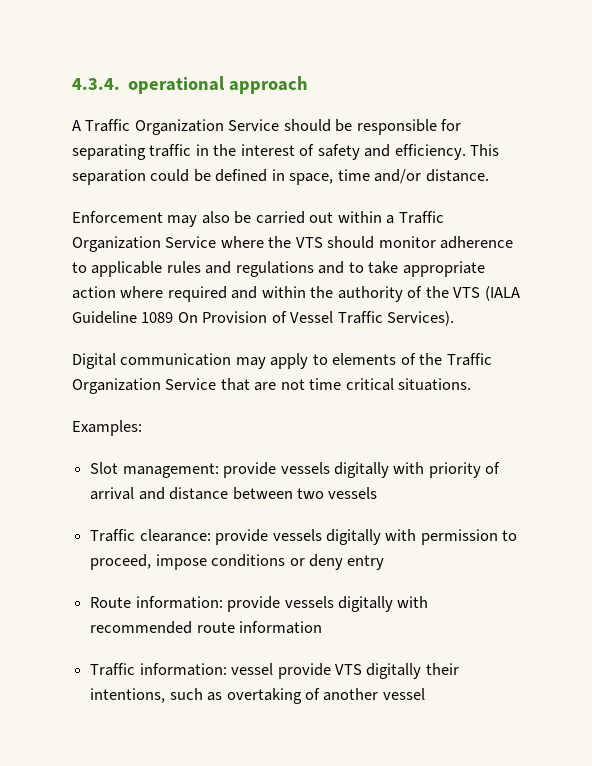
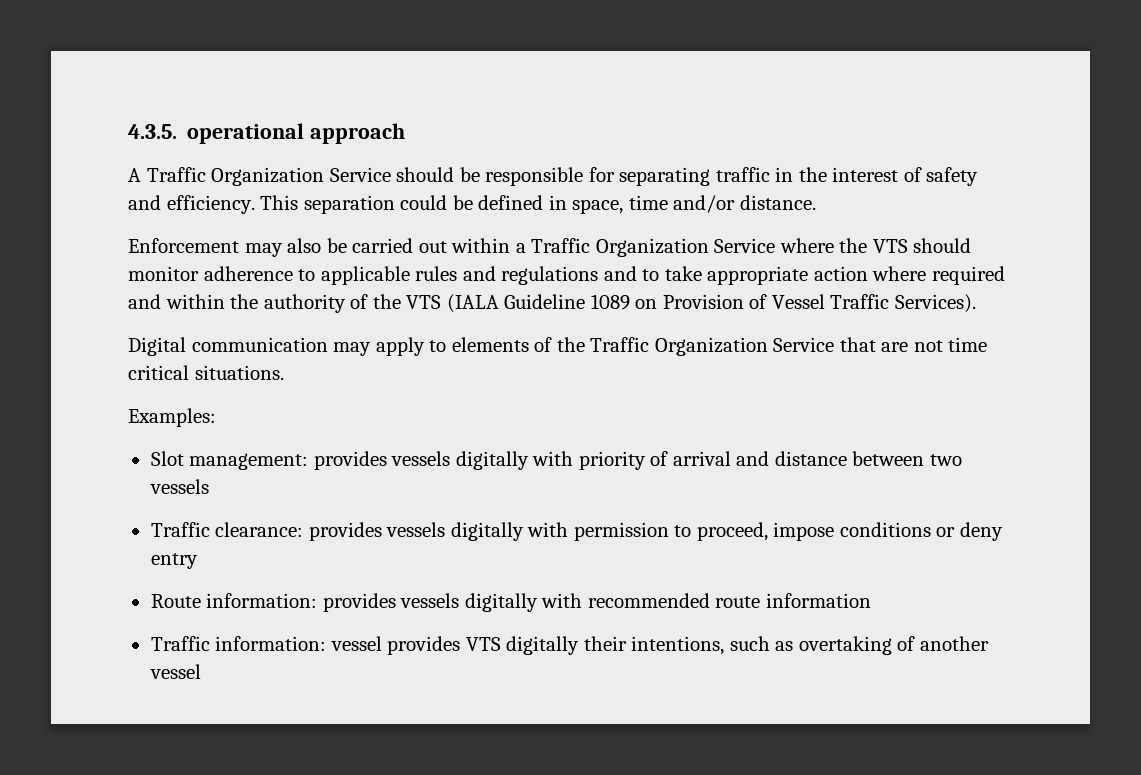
[72,78,120,90] 4.3.4. -> [128,124,177,139] 4.3.5.
[177,312,198,323] On -> [635,299,658,309] on
[223,462,277,478] provide -> [313,451,387,470] provides
[215,529,269,545] provide -> [308,522,382,541] provides
[227,596,281,612] provide -> [322,593,396,612] provides
[277,663,331,679] provide -> [387,636,461,655] provides

